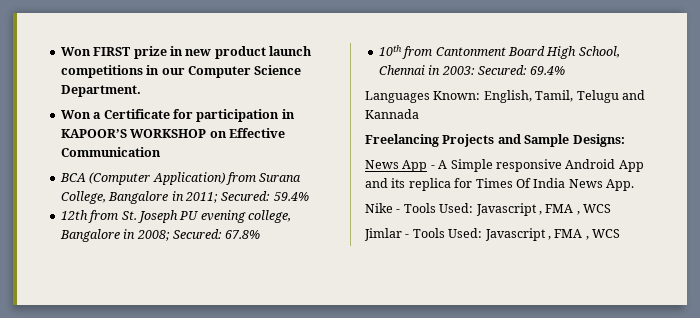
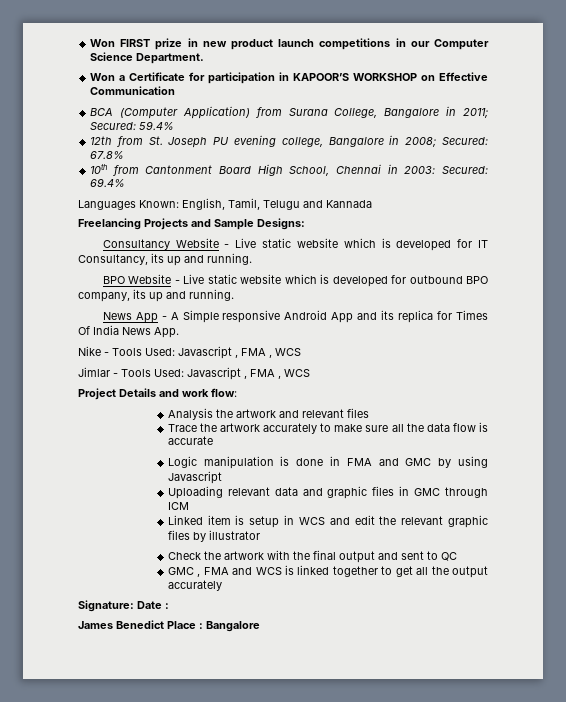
(625, 140) none -> [102,238,488,251] [78,253,252,266] [102,274,488,287] [78,289,234,302] // Consultancy Website - Live static website which is developed for IT Consultancy, its up and running. // BPO Website - Live static website which is developed for outbound BPO company, its up and running.
(620, 233) none -> [78,388,237,400] [167,408,369,420] [167,422,489,434] [167,436,213,445] [167,456,488,469] [167,471,222,484] [167,486,489,499] [167,502,189,510] [167,515,488,528] [167,530,260,542] [167,550,457,563] [167,565,488,578] [167,580,222,591] [78,600,169,612] [78,620,260,632] // Project Details and work flow: // Analysis the artwork and relevant files // Trace the artwork accurately to make sure all the data flow is accurate // Logic manipulation is done in FMA and GMC by using Javascript // Uploading relevant data and graphic files in GMC through ICM // Linked item is setup in WCS and edit the relevant graphic files by illustrator // Check the artwork with the final output and sent to QC // GMC , FMA and WCS is linked together to get all the output accurately // Signature: Date : // James Benedict Place : Bangalore

